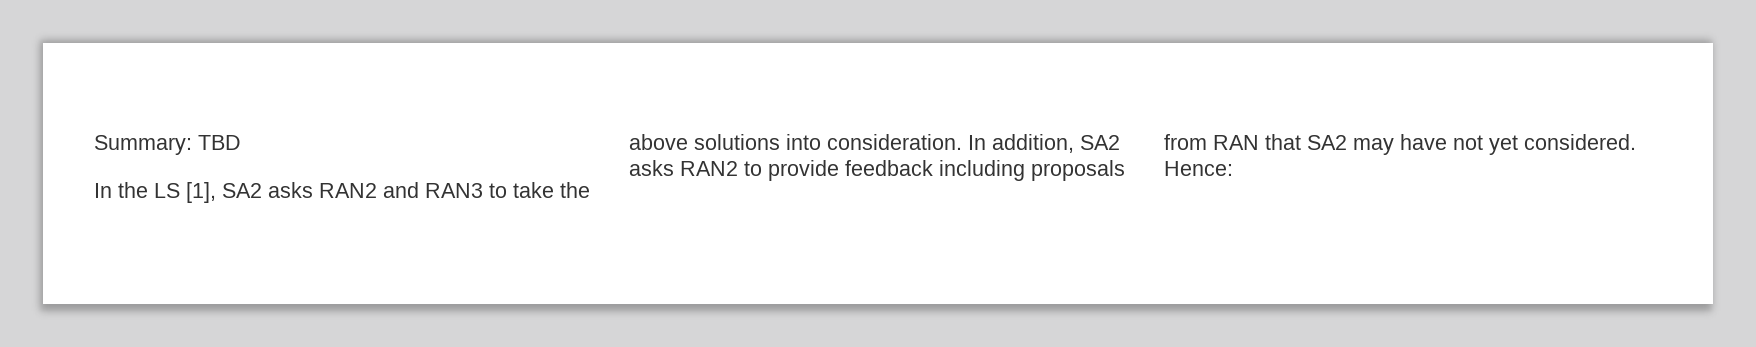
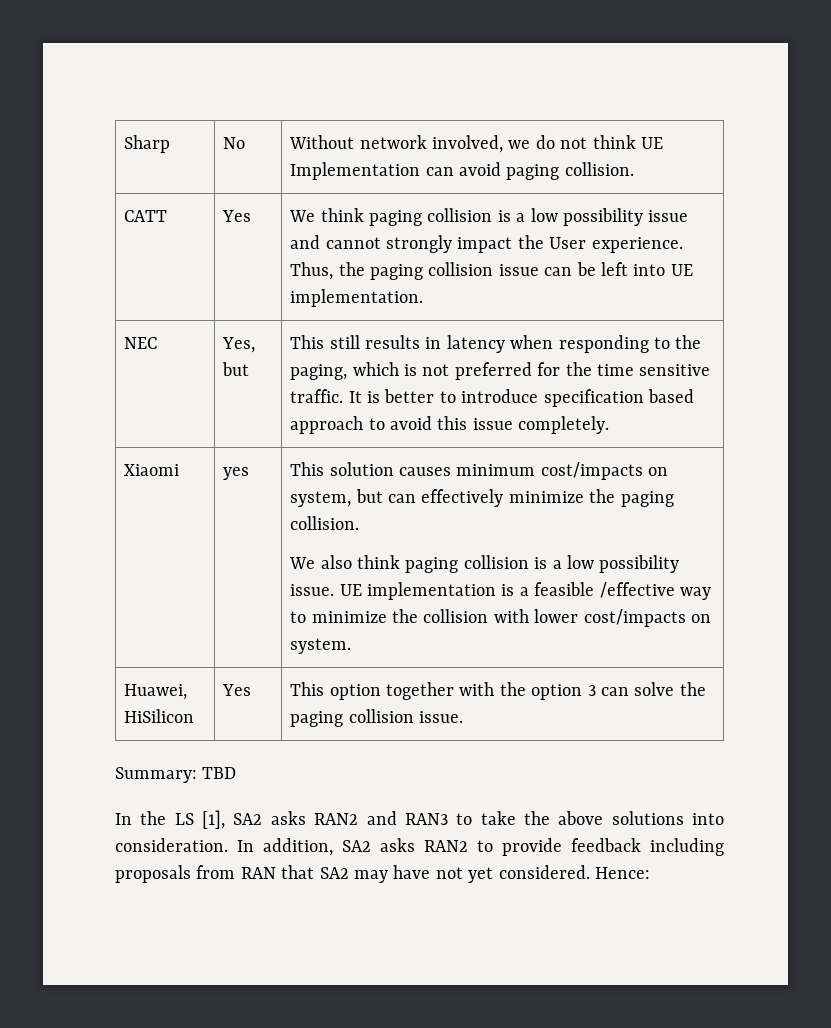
(94, 145) none -> [124,135,171,153] [223,137,246,149] [289,135,664,153] [290,162,634,180] [124,210,168,222] [222,210,252,222] [289,208,689,226] [290,235,683,253] [290,262,693,280] [290,289,424,307] [124,337,158,349] [222,337,256,353] [222,362,250,376] [290,335,702,353] [290,362,711,380] [290,389,695,407] [290,416,610,434] [124,464,180,476] [223,467,250,480] [290,462,669,480] [290,489,674,507] [290,516,360,530] [289,555,680,573] [290,582,712,600] [290,609,712,627] [290,638,352,654] [124,684,188,700] [124,709,195,723] [222,684,252,696] [290,682,706,700] [290,709,464,727] Sharp | No | Without network involved, we do not think UE Implementation can avoid paging collision. // CATT | Yes | We think paging collision is a low possibility issue and cannot strongly impact the User experience. Thus, the paging collision issue can be left into UE implementation. // NEC | Yes, but | This still results in latency when responding to the paging, which is not preferred for the time sensitive traffic. It is better to introduce specification based approach to avoid this issue completely. // Xiaomi | yes | This solution causes minimum cost/impacts on system, but can effectively minimize the paging collision. // We also think paging collision is a low possibility issue. UE implementation is a feasible /effective way to minimize the collision with lower cost/impacts on system. // Huawei, HiSilicon | Yes | This option together with the option 3 can solve the paging collision issue. //

